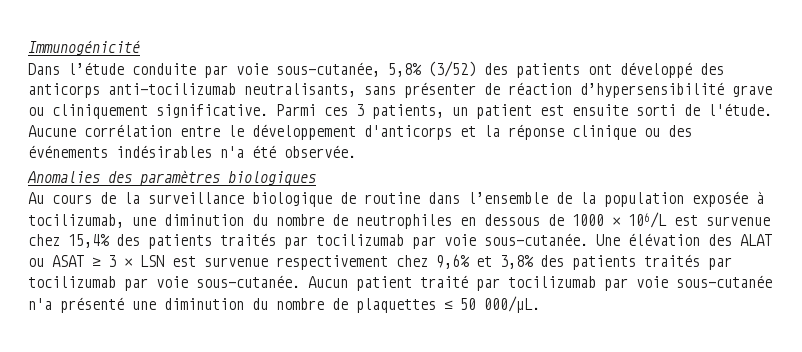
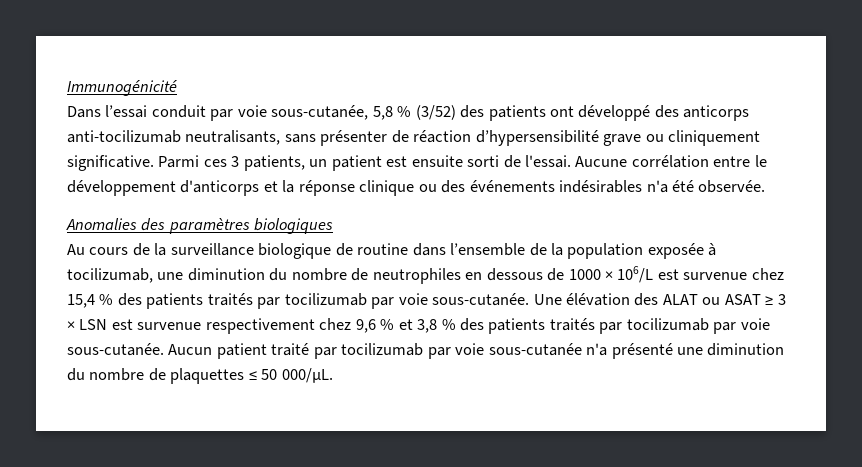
[68,62,196,75] l’étude conduite -> [105,105,206,118] l’essai conduit
[388,63,422,77] 5,8% -> [372,106,412,120] 5,8 %
[708,103,772,116] l'étude. -> [525,155,572,168] l'essai.
[68,234,110,248] 15,4% -> [67,294,114,308] 15,4 %
[436,254,534,269] 9,6% et 3,8% -> [355,319,456,333] 9,6 % et 3,8 %

